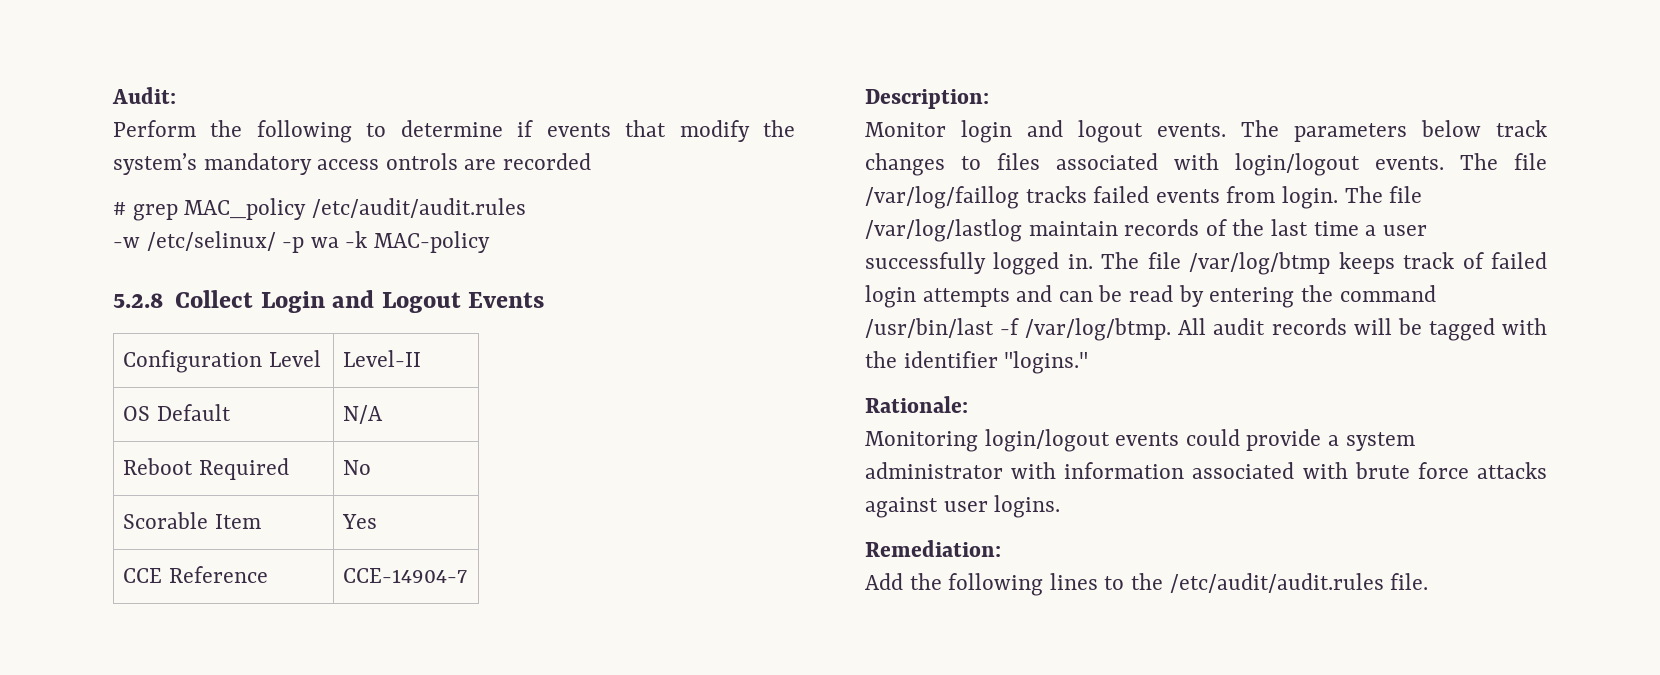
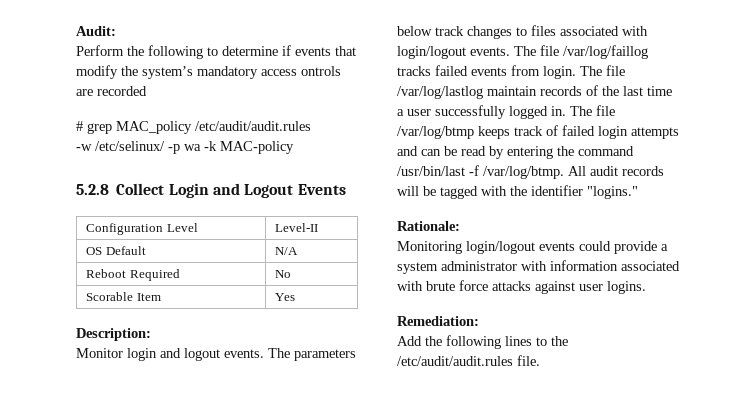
[123,566,268,583] [343,568,468,583] // CCE Reference | CCE-14904-7 -> (296, 297) none

